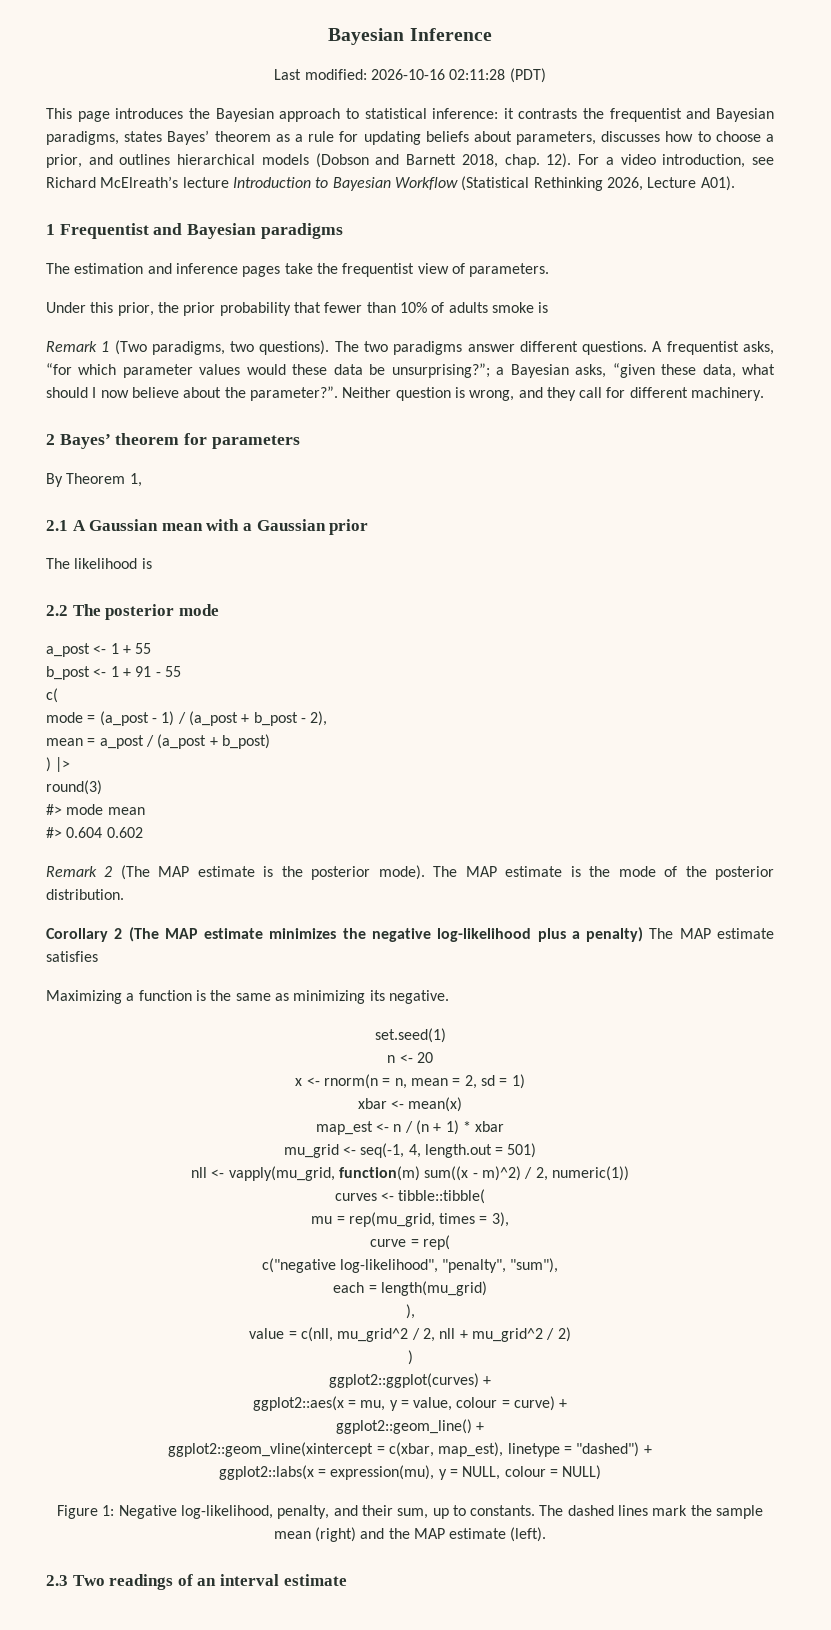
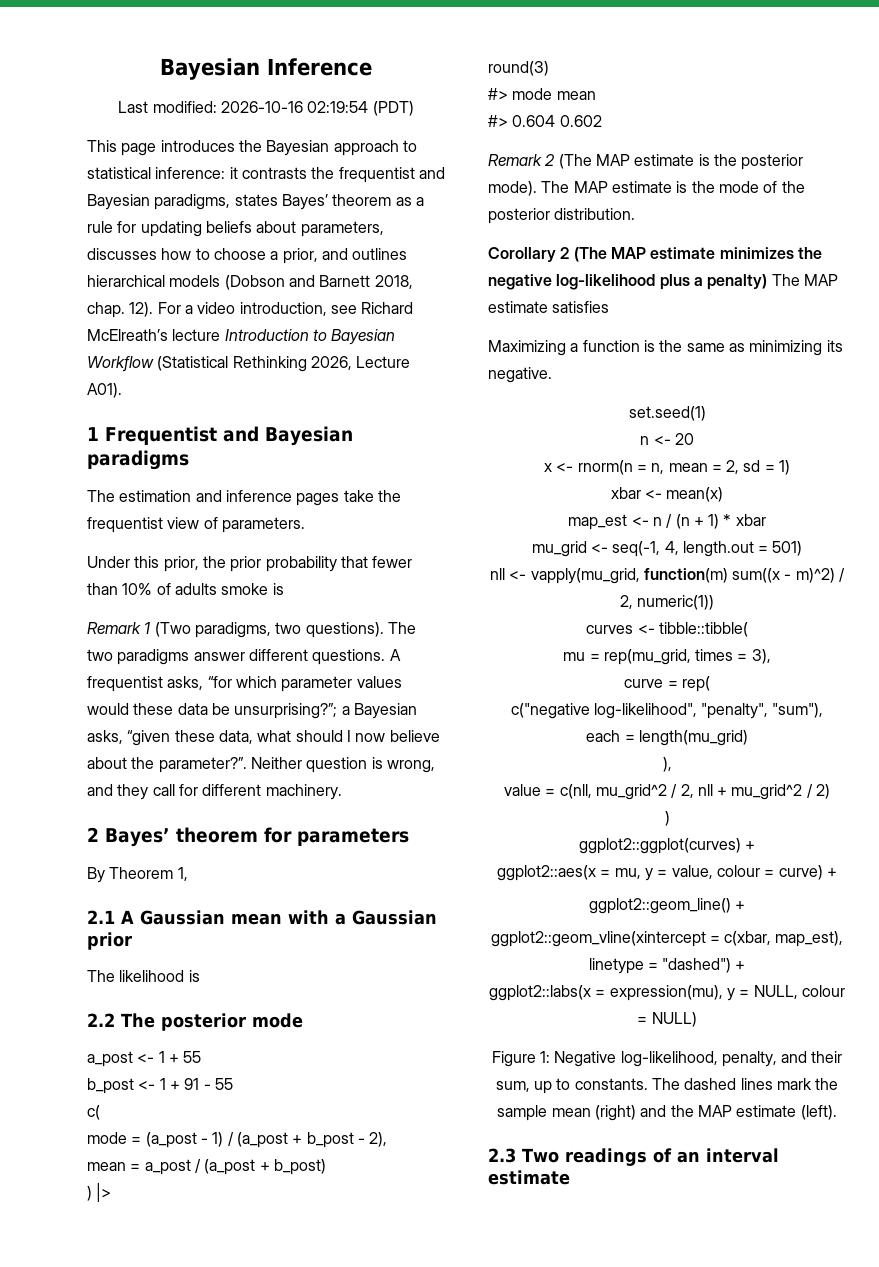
[449,69,506,80] 02:11:28 -> [307,101,369,113] 02:19:54

